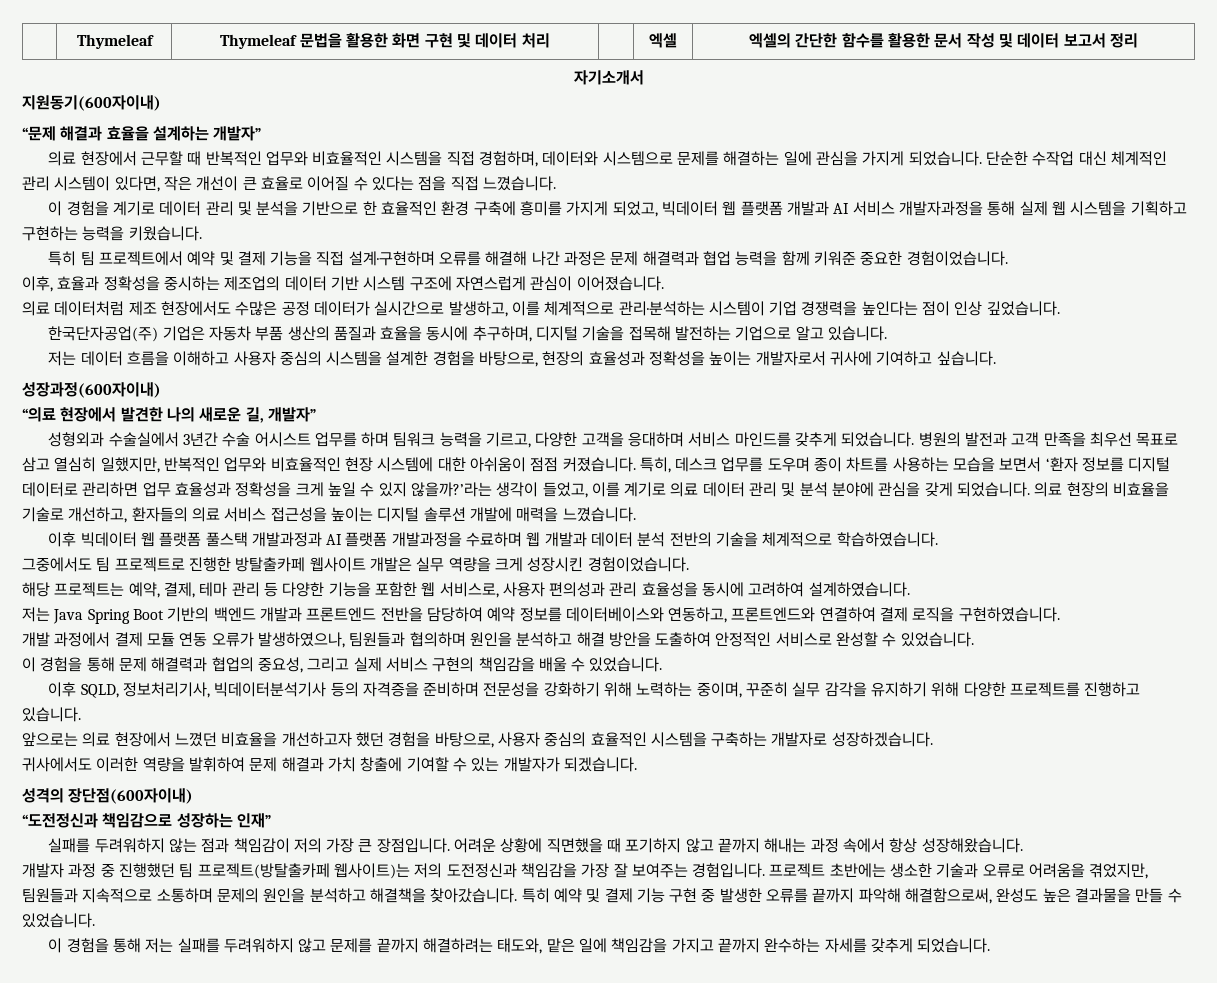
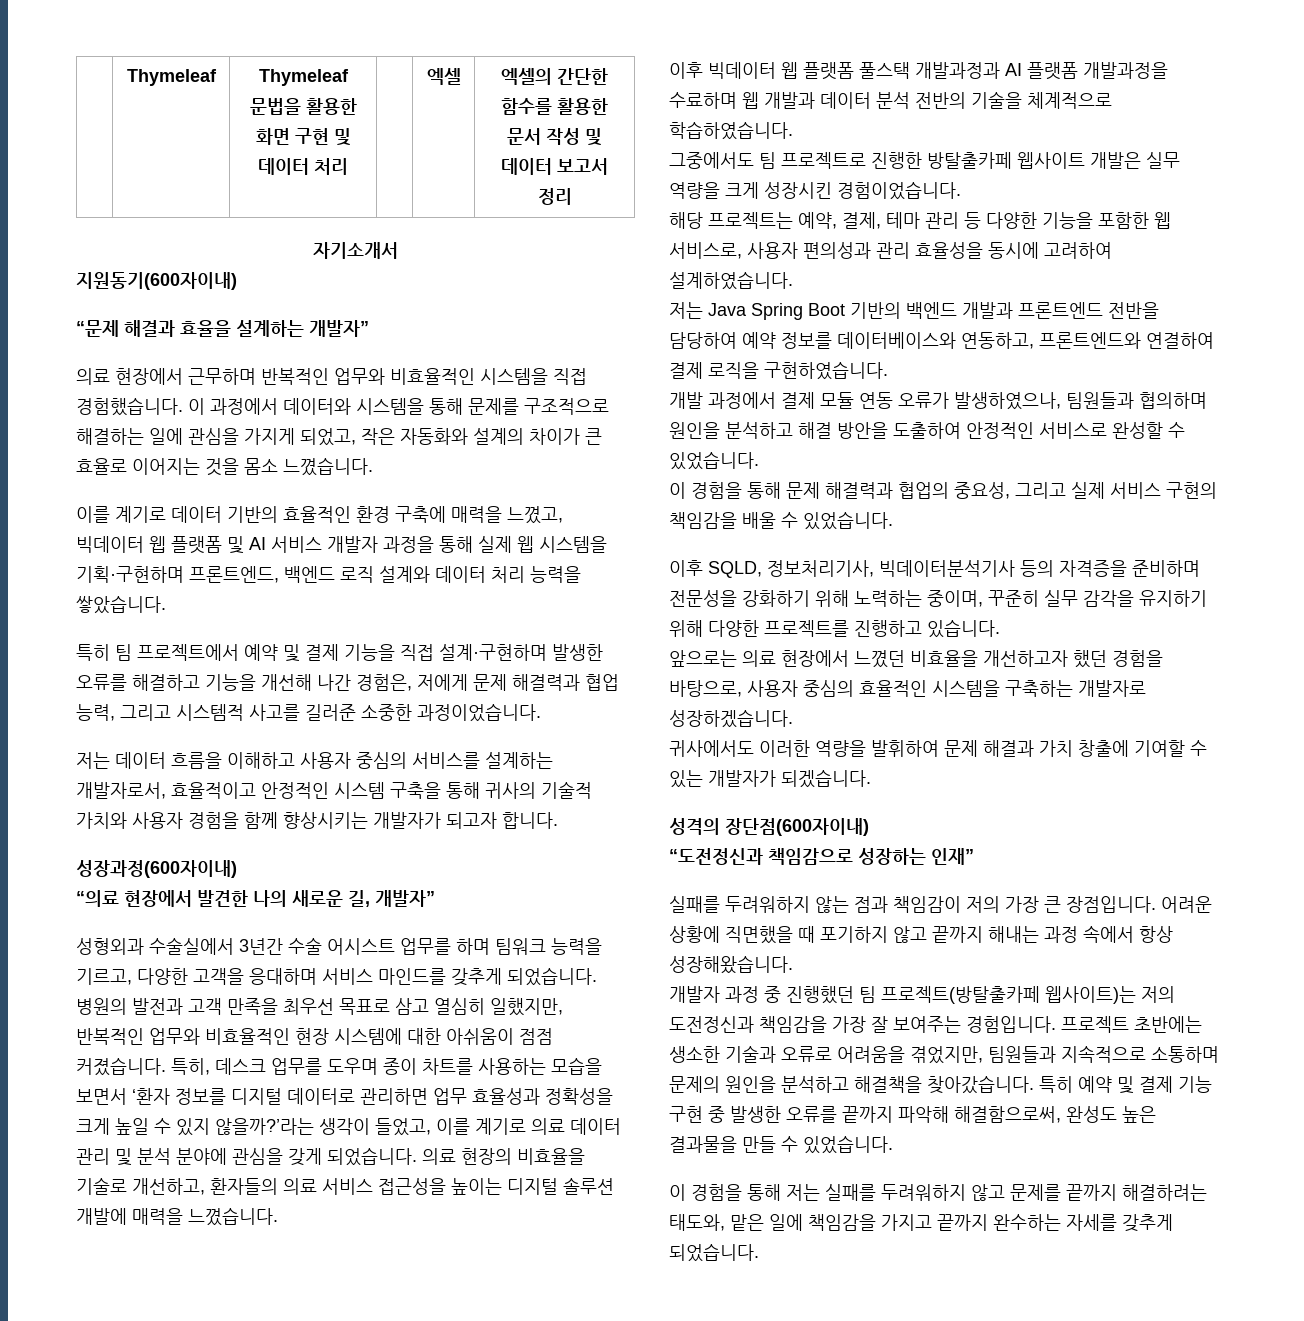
[140,151,202,166] 근무할 때 -> [188,368,256,385] 근무하며
[479,151,1167,167] [22,176,556,192] [48,201,830,217] 경험하며, 데이터와 시스템으로 문제를 해결하는 일에 관심을 가지게 되었습니다. 단순한 수작업 대신 체계적인 관리 시스템이 있다면, 작은 개선이 큰 효율로 이어질 수 있다는 점을 직접 느꼈습니다. // 이 경험을 계기로 데이터 관리 및 분석을 기반으로 한 효율적인 환경 구축에 흥미를 가지게 되었고, 빅데이터 웹 플랫폼 개발과 -> [76,397,609,416] [76,428,602,446] [76,457,373,476] [76,506,563,524] [76,536,244,554] 경험했습니다. 이 과정에서 데이터와 시스템을 통해 문제를 구조적으로 해결하는 일에 관심을 가지게 되었고, 작은 자동화와 설계의 차이가 큰 효율로 이어지는 것을 몸소 느꼈습니다. // 이를 계기로 데이터 기반의 효율적인 환경 구축에 매력을 느꼈고, 빅데이터 웹 플랫폼 및
[898,201,983,216] 개발자과정을 -> [327,536,434,553] 개발자 과정을
[1130,201,1187,216] [22,226,202,241] 기획하고 구현하는 능력을 키웠습니다. -> [76,566,581,583] [76,595,166,614] 기획·구현하며 프론트엔드, 백엔드 로직 설계와 데이터 처리 능력을 쌓았습니다.
[439,251,1008,266] [22,276,664,292] [22,301,1060,317] [48,326,888,342] 오류를 해결해 나간 과정은 문제 해결력과 협업 능력을 함께 키워준 중요한 경험이었습니다. // 이후, 효율과 정확성을 중시하는 제조업의 데이터 기반 시스템 구조에 자연스럽게 관심이 이어졌습니다. // 의료 데이터처럼 제조 현장에서도 수많은 공정 데이터가 실시간으로 발생하고, 이를 체계적으로 관리·분석하는 시스템이 기업 경쟁력을 높인다는 점이 인상 깊었습니다. // 한국단자공업(주) 기업은 자동차 부품 생산의 품질과 효율을 동시에 추구하며, 디지털 기술을 접목해 발전하는 기업으로 알고 있습니다. -> [552,644,603,661] [76,674,619,691] [76,703,541,722] 발생한 오류를 해결하고 기능을 개선해 나간 경험은, 저에게 문제 해결력과 협업 능력, 그리고 시스템적 사고를 길러준 소중한 과정이었습니다.
[326,351,996,367] 시스템을 설계한 경험을 바탕으로, 현장의 효율성과 정확성을 높이는 개발자로서 귀사에 기여하고 싶습니다. -> [412,752,553,769] [76,781,592,799] [76,812,558,829] 서비스를 설계하는 개발자로서, 효율적이고 안정적인 시스템 구축을 통해 귀사의 기술적 가치와 사용자 경험을 함께 향상시키는 개발자가 되고자 합니다.

